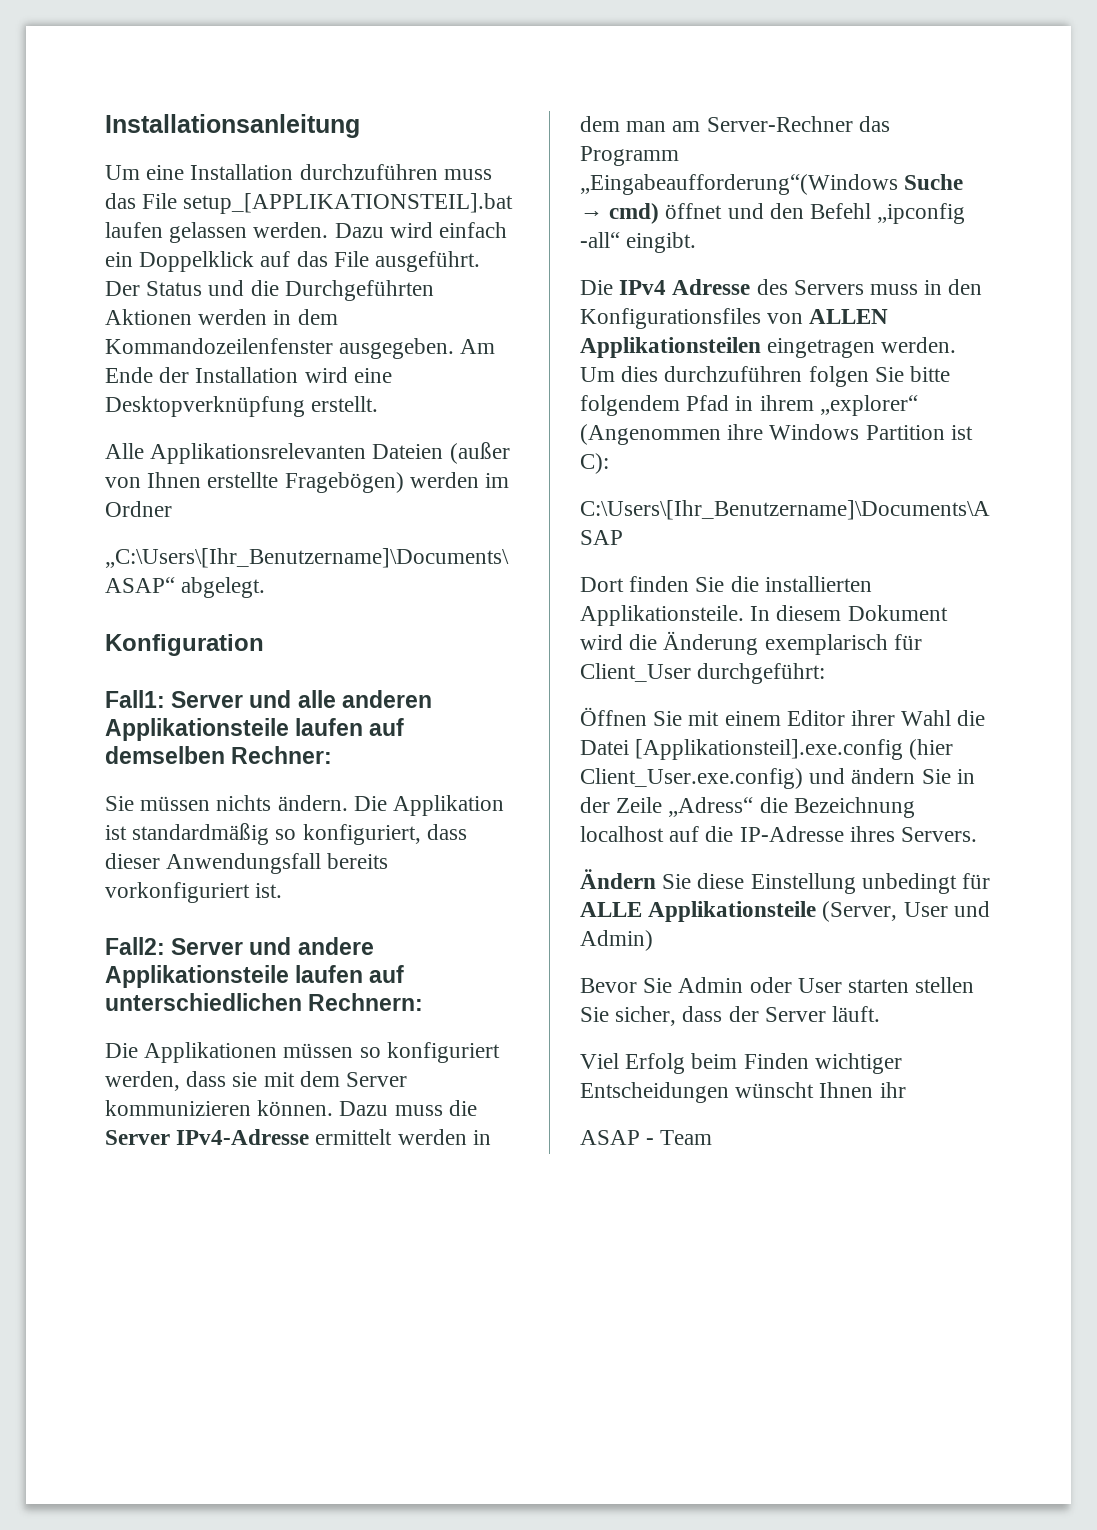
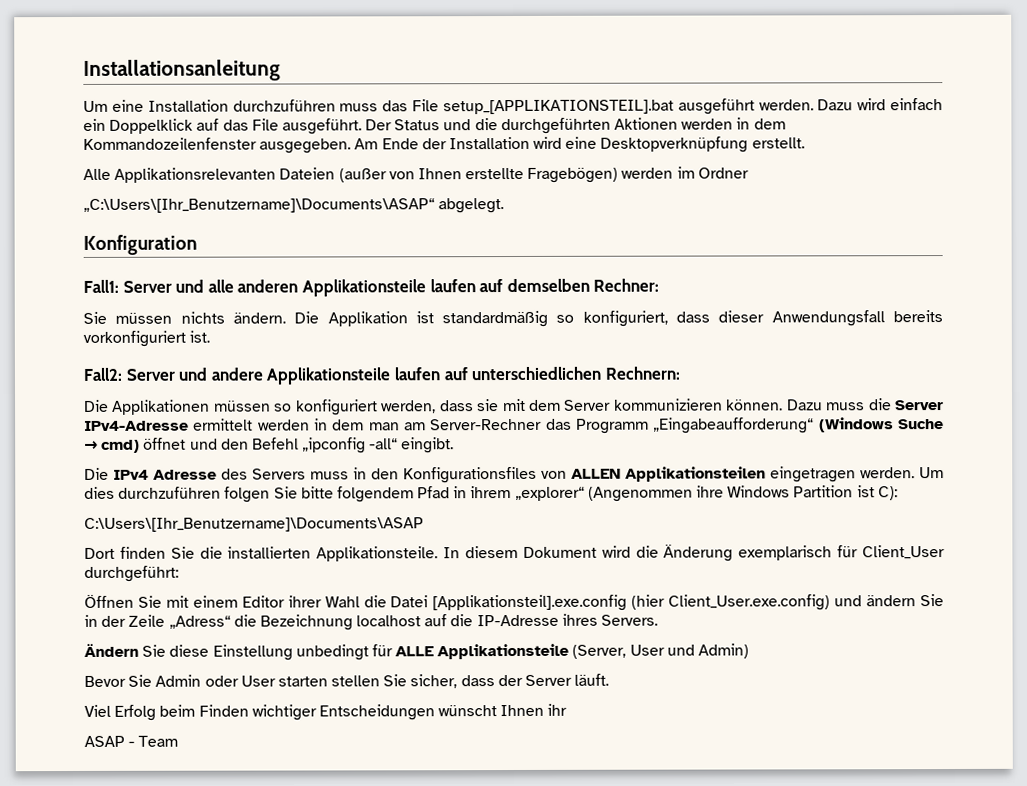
[105,222,248,243] laufen gelassen -> [677,98,755,115] ausgeführt
[284,280,434,301] Durchgeführten -> [500,117,611,135] durchgeführten
[580,174,898,195] „Eingabeaufforderung“(Windows -> [653,417,894,434] „Eingabeaufforderung“ (Windows

